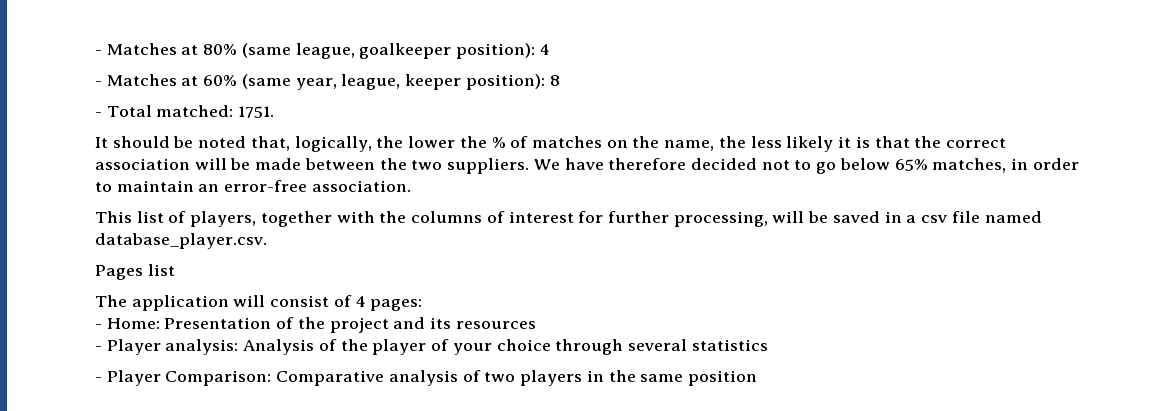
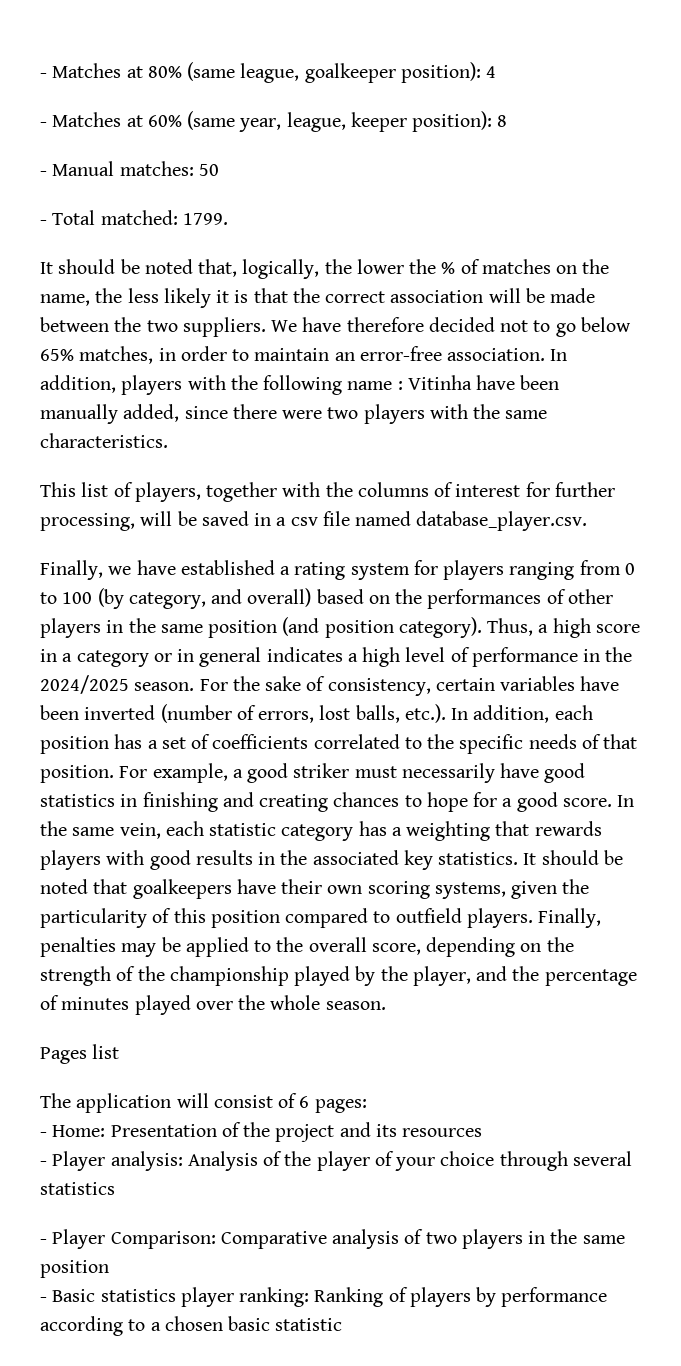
(560, 80) none -> [40,161,219,176] // - Manual matches: 50
[238,106,275,118] 1751. -> [182,213,228,225] 1799.
(411, 186) none -> [550,349,568,361] [40,375,560,395] [40,404,548,424] [40,433,168,448] In addition, players with the following name : Vitinha have been manually added, since there were two players with the same characteristics.
(267, 241) none -> [40,560,635,580] [40,588,613,609] [40,617,640,638] [40,647,633,667] [40,675,620,696] [40,704,593,723] [40,734,638,754] [40,763,586,783] [40,792,635,812] [40,821,602,841] [40,850,623,870] [40,879,590,899] [40,908,602,928] [40,937,574,957] [40,966,637,986] [40,995,386,1015] // Finally, we have established a rating system for players ranging from 0 to 100 (by category, and overall) based on the performances of other players in the same position (and position category). Thus, a high score in a category or in general indicates a high level of performance in the 2024/2025 season. For the sake of consistency, certain variables have been inverted (number of errors, lost balls, etc.). In addition, each position has a set of coefficients correlated to the specific needs of that position. For example, a good striker must necessarily have good statistics in finishing and creating chances to hope for a good score. In the same vein, each statistic category has a weighting that rewards players with good results in the associated key statistics. It should be noted that goalkeepers have their own scoring systems, given the particularity of this position compared to outfield players. Finally, penalties may be applied to the overall score, depending on the strength of the championship played by the player, and the percentage of minutes played over the whole season.
[355,296,366,307] 4 -> [299,1096,310,1108] 6
(757, 378) none -> [40,1287,608,1307] [40,1316,343,1336] // - Basic statistics player ranking: Ranking of players by performance according to a chosen basic statistic

